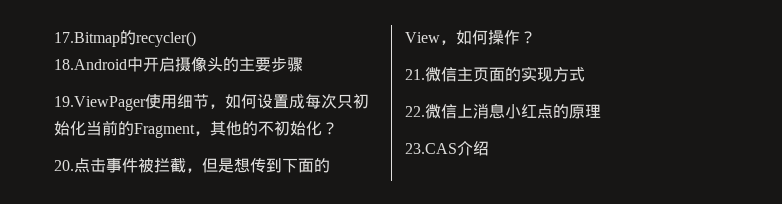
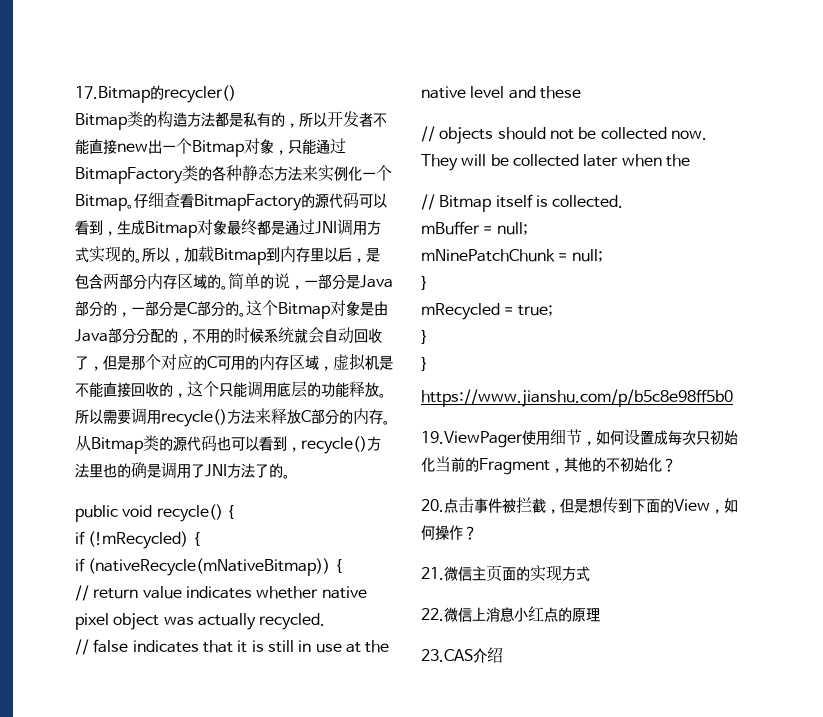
[54,57,303,72] 18.Android中开启摄像头的主要步骤 -> [75,111,387,130] [75,138,346,157] [75,165,392,184] [75,192,387,211] [75,219,381,238] [75,246,380,265] [75,273,393,290] [75,300,388,319] [75,327,382,344] [75,353,393,371] [75,381,386,398] [75,408,390,427] [75,435,381,454] [75,462,290,479] [75,504,234,522] [75,531,200,549] [75,558,342,576] [75,585,367,601] [75,613,326,630] [75,639,390,655] [421,86,581,99] [421,126,707,144] [421,154,690,171] [421,194,624,212] [421,221,528,235] [421,249,603,262] [421,276,428,290] [421,303,553,320] [421,330,428,344] [421,357,428,371] [421,389,733,407] Bitmap类的构造方法都是私有的，所以开发者不能直接new出一个Bitmap对象，只能通过BitmapFactory类的各种静态方法来实例化一个Bitmap。仔细查看BitmapFactory的源代码可以看到，生成Bitmap对象最终都是通过JNI调用方式实现的。所以，加载Bitmap到内存里以后，是包含两部分内存区域的。简单的说，一部分是Java部分的，一部分是C部分的。这个Bitmap对象是由Java部分分配的，不用的时候系统就会自动回收了，但是那个对应的C可用的内存区域，虚拟机是不能直接回收的，这个只能调用底层的功能释放。所以需要调用recycle()方法来释放C部分的内存。从Bitmap类的源代码也可以看到，recycle()方法里也的确是调用了JNI方法了的。 // public void recycle() { // if (!mRecycled) { // if (nativeRecycle(mNativeBitmap)) { // // return value indicates whether native pixel object was actually recycled. // // false indicates that it is still in use at the native level and these // // objects should not be collected now. They will be collected later when the // // Bitmap itself is collected. // mBuffer = null; // mNinePatchChunk = null; // } // mRecycled = true; // } // } // https://www.jianshu.com/p/b5c8e98ff5b0

